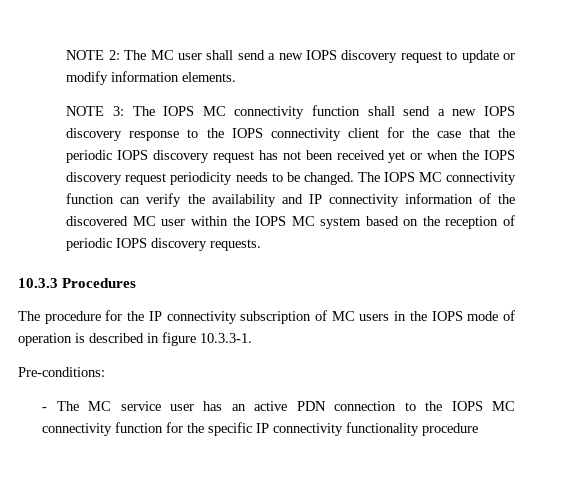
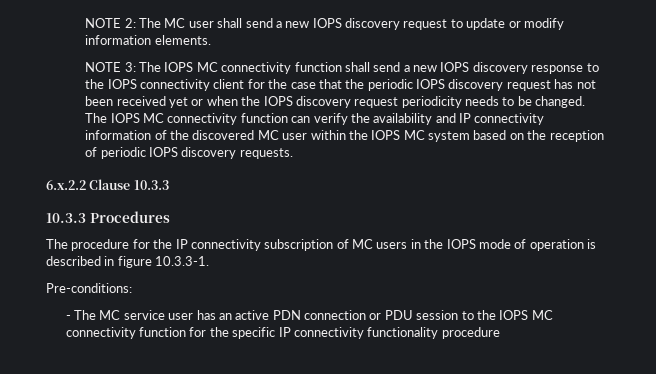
(262, 245) none -> [46,179,169,190] // 6.x.2.2 Clause 10.3.3
(397, 406) none -> [369,310,459,320] or PDU session

